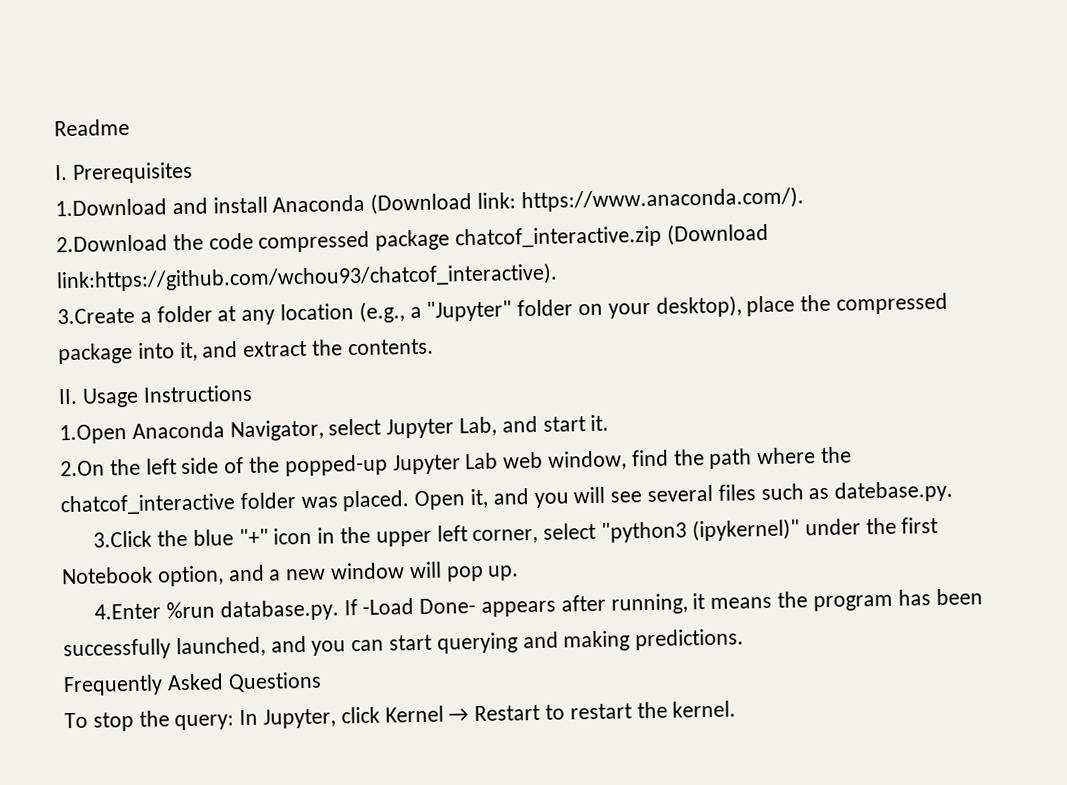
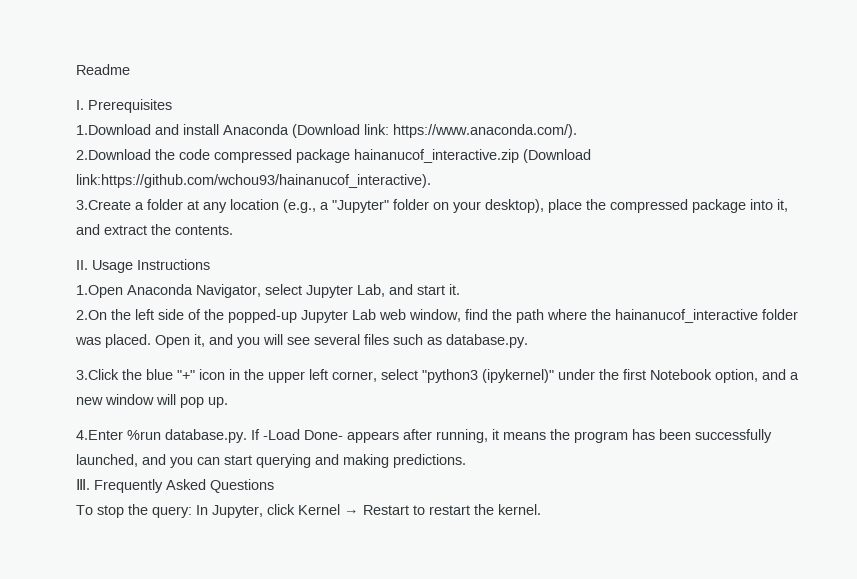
[455,222,769,250] [56,262,558,293] chatcof_interactive.zip (Download link:https://github.com/wchou93/chatcof_interactive). -> [354,149,591,163] [76,174,431,188] hainanucof_interactive.zip (Download link:https://github.com/wchou93/hainanucof_interactive).
[60,493,236,516] chatcof_interactive -> [615,309,758,323] hainanucof_interactive
[834,480,954,503] datebase.py. -> [446,334,528,348] database.py.
(745, 639) none -> [76,479,90,490] Ⅲ.

